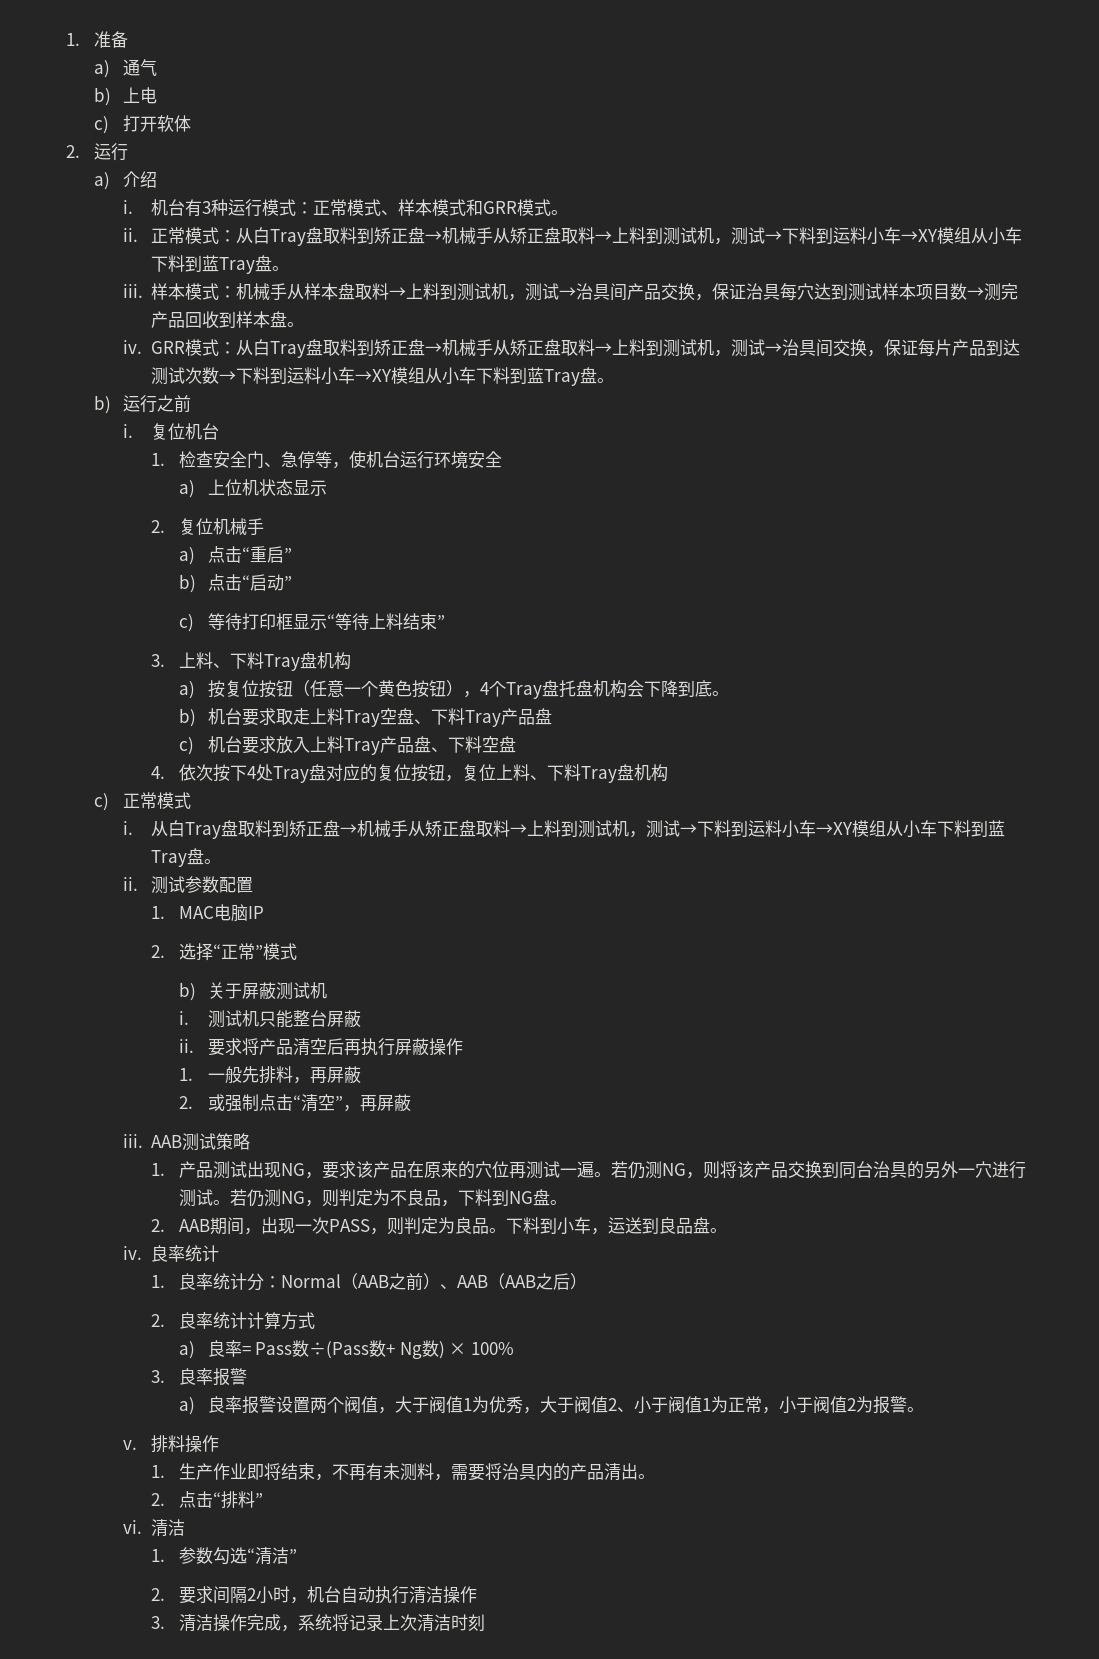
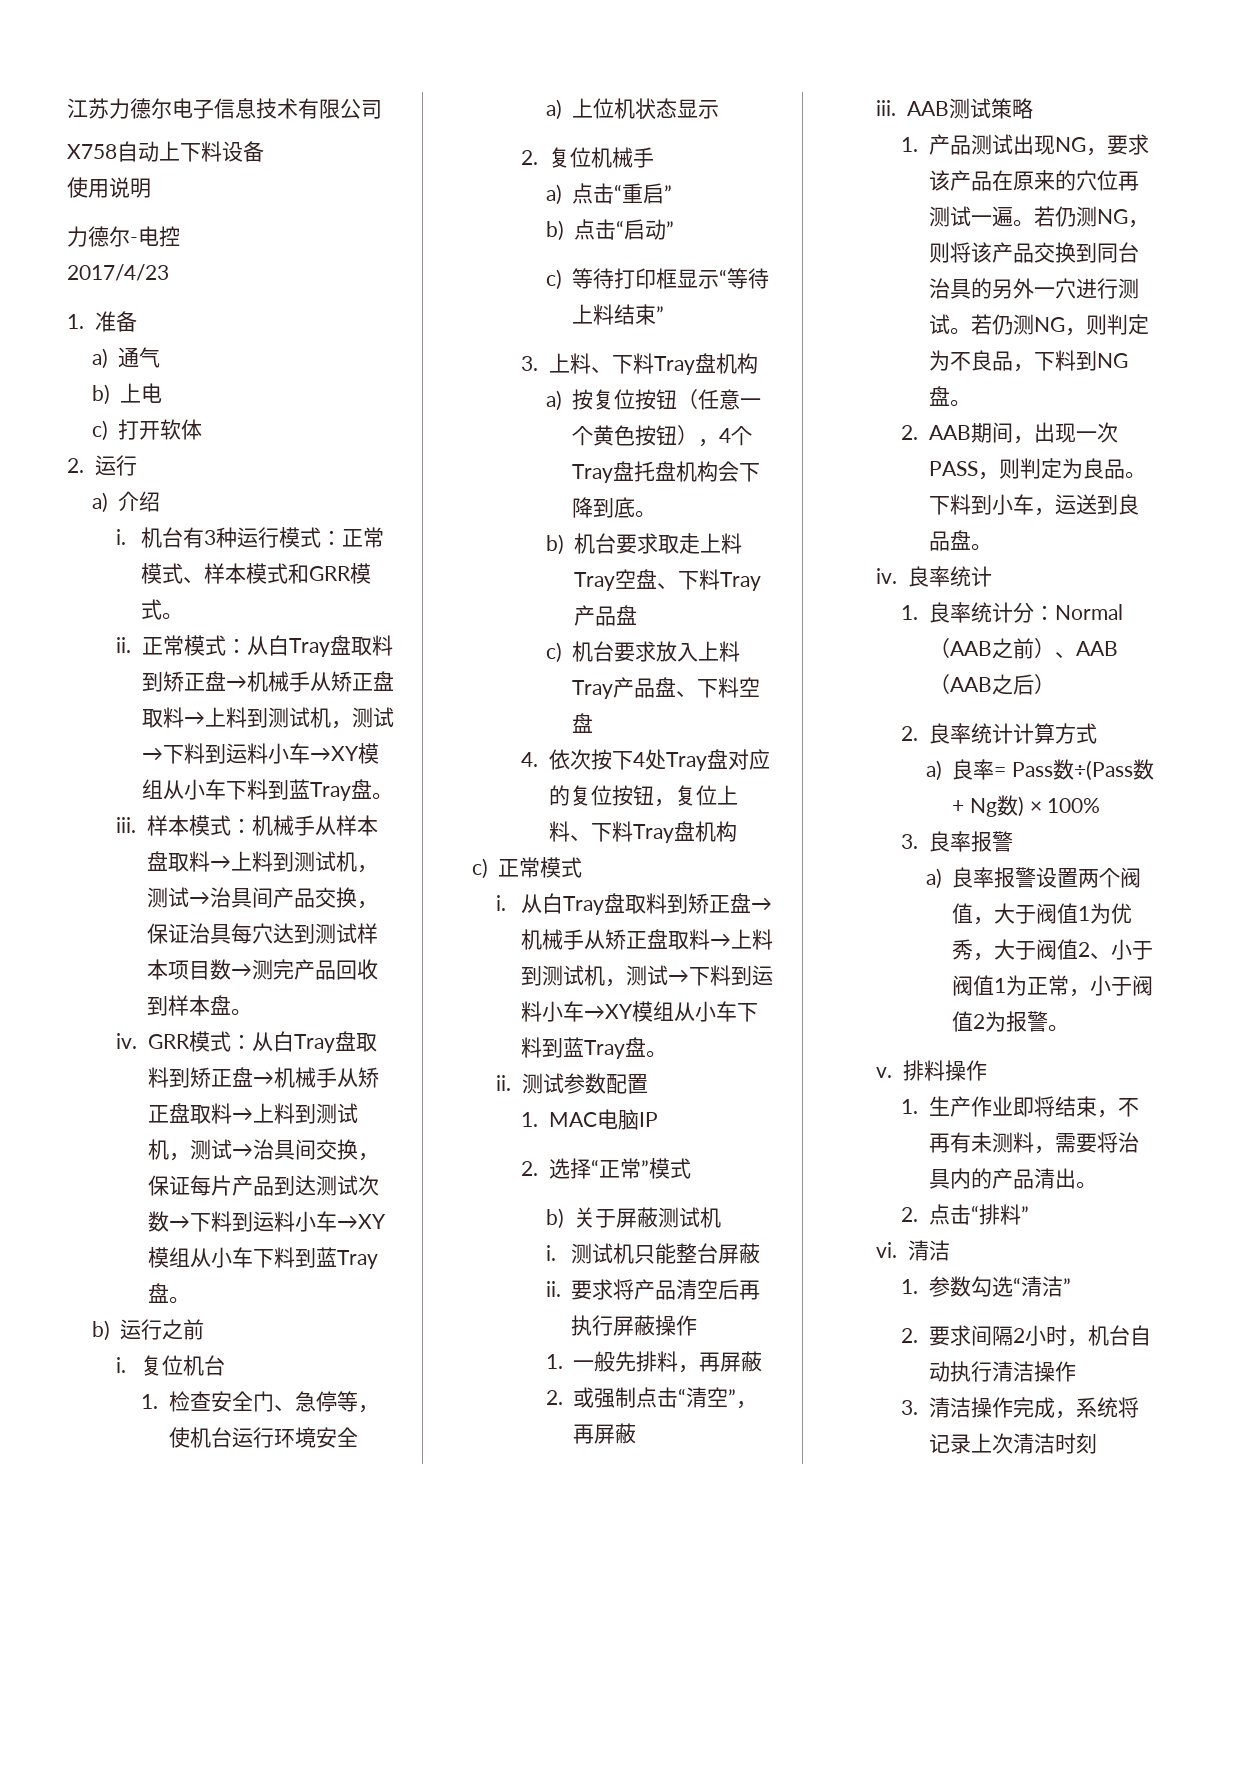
(66, 39) none -> [67,98,382,119] [67,141,264,162] [67,177,151,198] [67,226,180,247] [67,264,169,281] 江苏力德尔电子信息技术有限公司 // X758自动上下料设备 // 使用说明 // 力德尔-电控 // 2017/4/23 //

